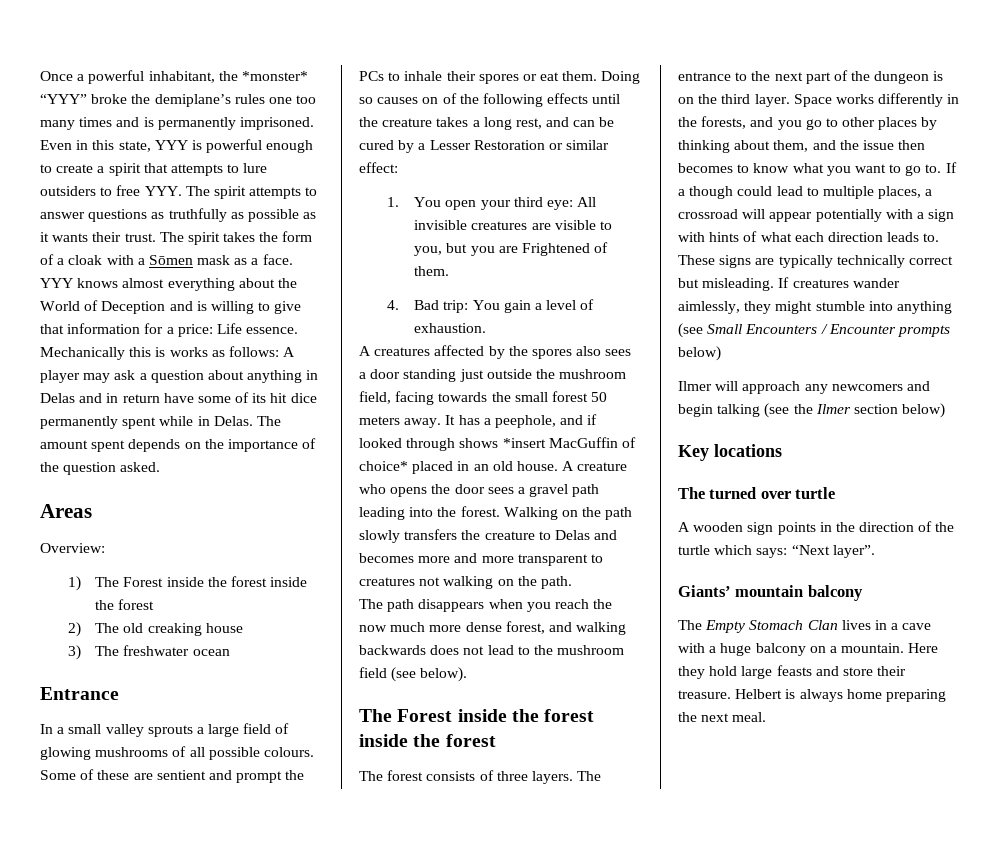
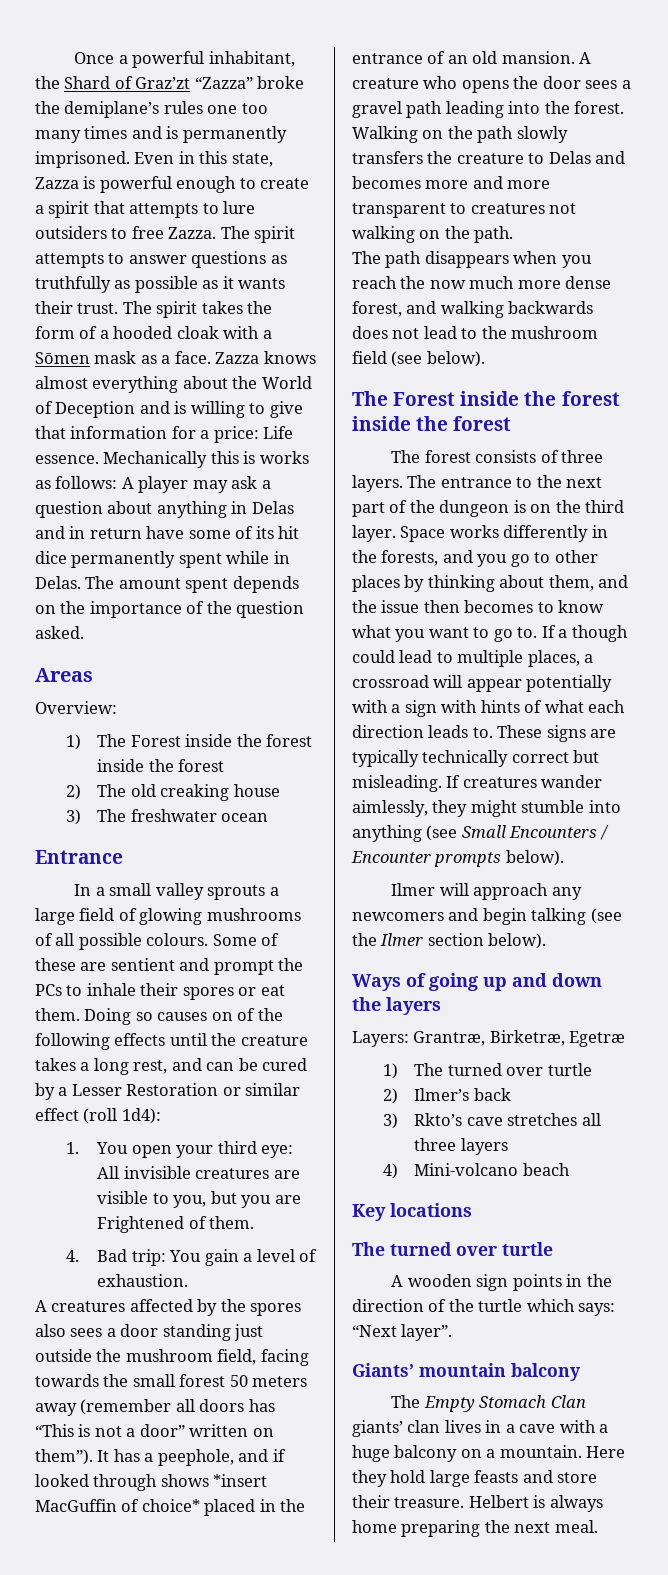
[241,71,308,81] [40,94,87,104] *monster* “YYY” -> [64,76,253,89] Shard of Graz’zt “Zazza”
[154,140,188,150] YYY -> [35,177,79,189] Zazza
[144,186,182,196] YYY. -> [168,227,217,239] Zazza.
(65, 261) none -> [113,326,173,339] hooded
[40,278,73,288] YYY -> [215,352,260,364] Zazza
[359,162,398,173] effect: -> [35,1108,161,1124] effect (roll 1d4):
[404,418,442,428] away. -> [35,1399,275,1416] [35,1424,274,1437] [35,1449,93,1465] away (remember all doors has “This is not a door” written on them”).
(470, 466) none -> [280,1499,306,1512] [352,51,446,64] the entrance of
[516,461,558,471] house. -> [501,51,575,64] mansion.
[678,346,721,361] below) -> [505,850,564,866] below).
[902,403,946,418] below) -> [488,933,547,949] [352,973,602,991] [352,997,441,1015] [352,1030,626,1047] [383,1063,592,1079] [383,1088,511,1104] [383,1113,601,1129] [414,1138,508,1155] [383,1163,570,1179] below). // Ways of going up and down the layers // Layers: Grantræ, Birketræ, Egetræ // 1) The turned over turtle // 2) Ilmer’s back // 3) Rkto’s cave stretches all three layers // 4) Mini-volcano beach
(838, 625) none -> [352,1420,441,1437] giants’ clan

